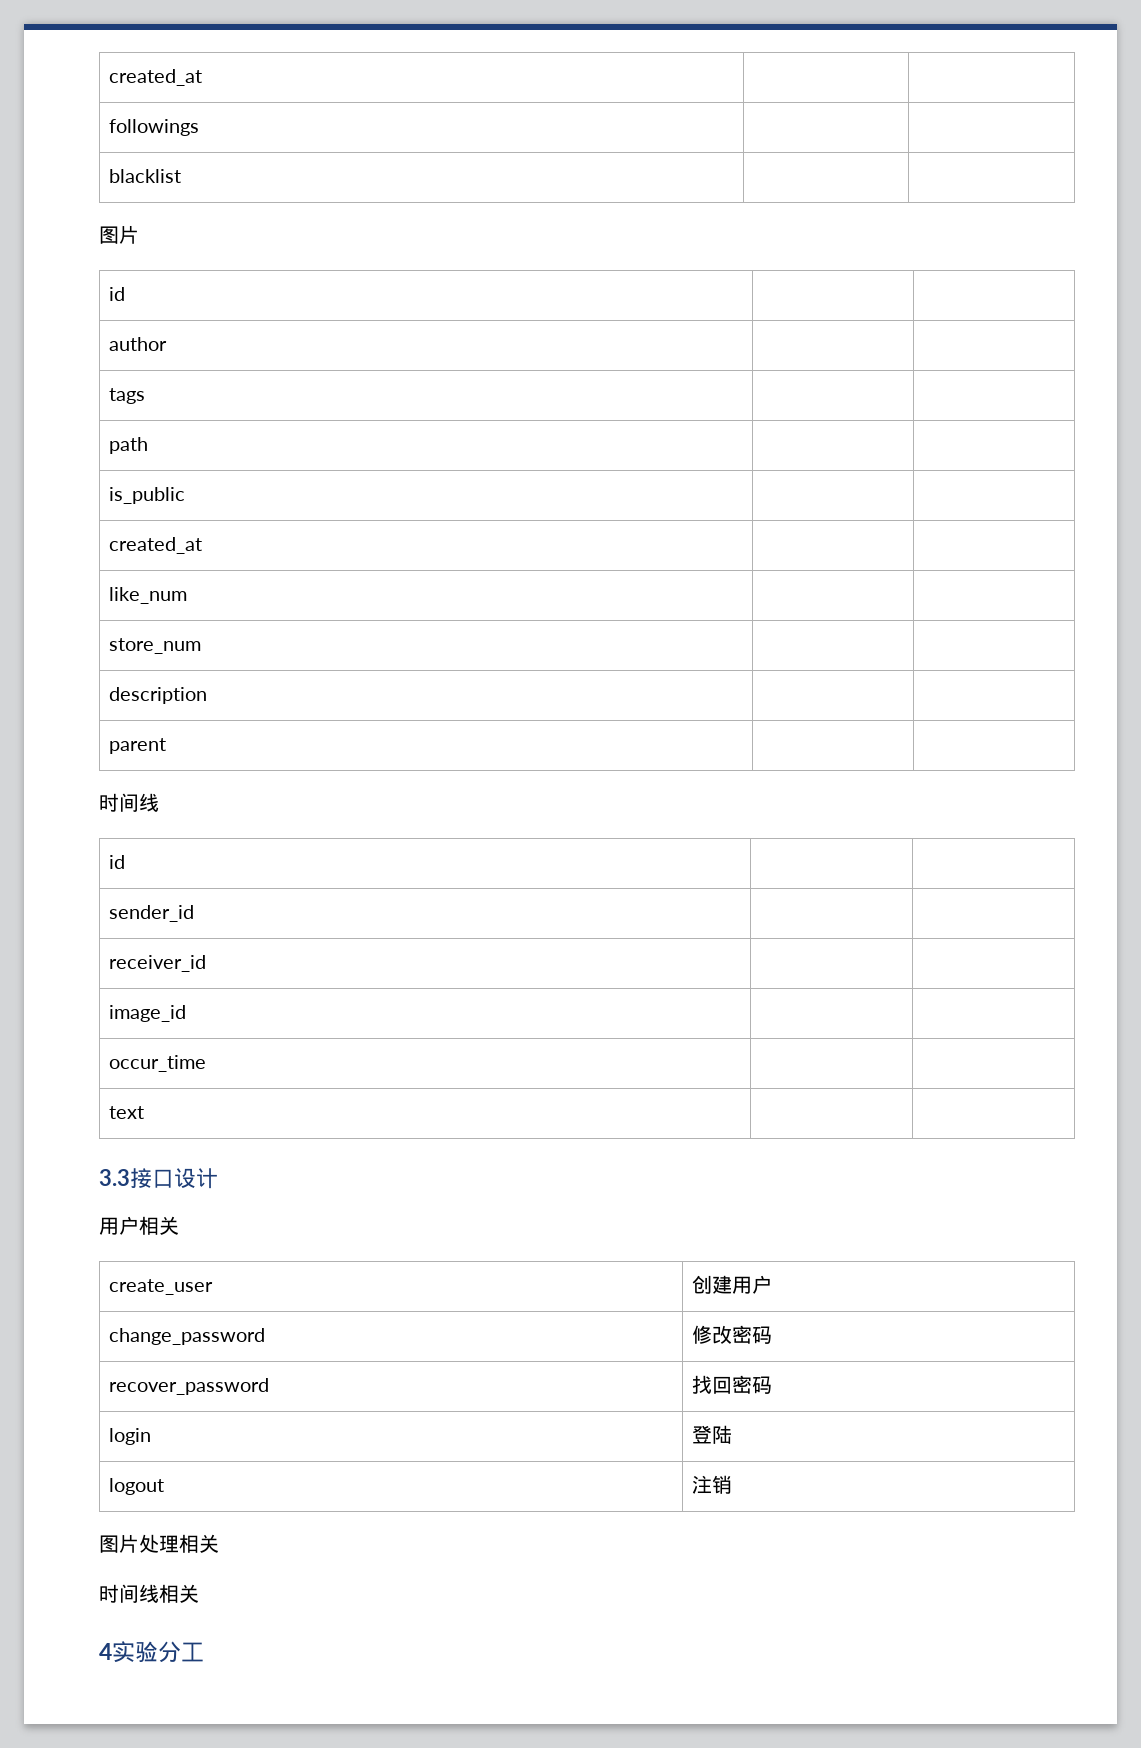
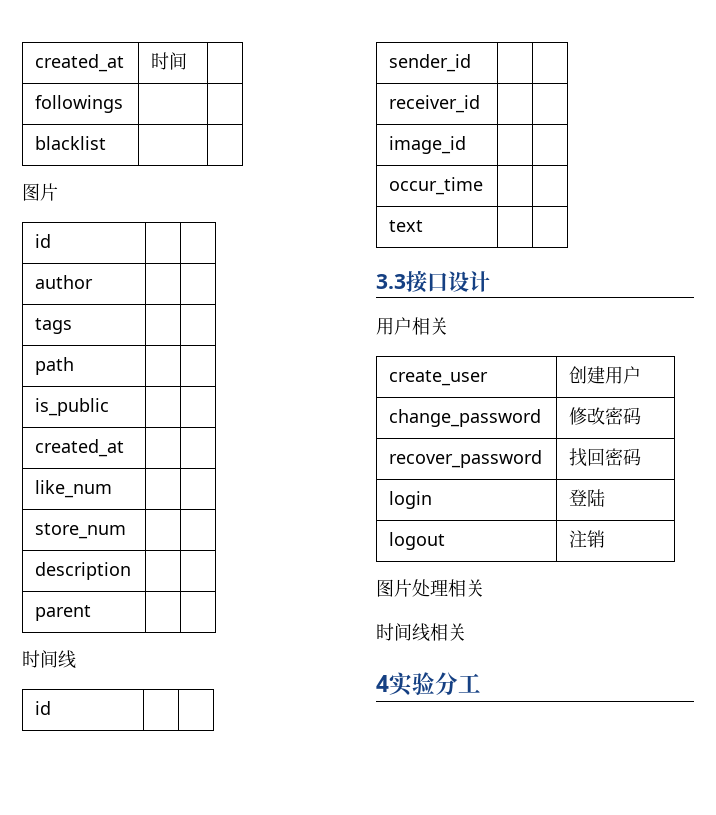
[108,69,202,86] created_at | -> [35,54,125,72] [151,52,188,70] created_at | 时间

